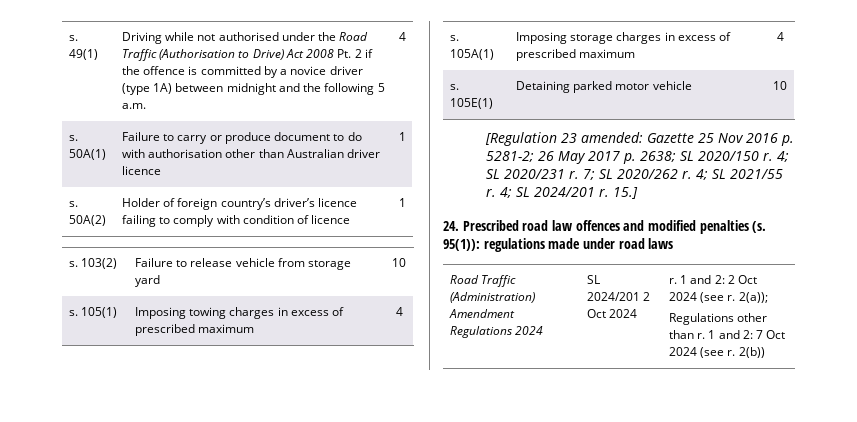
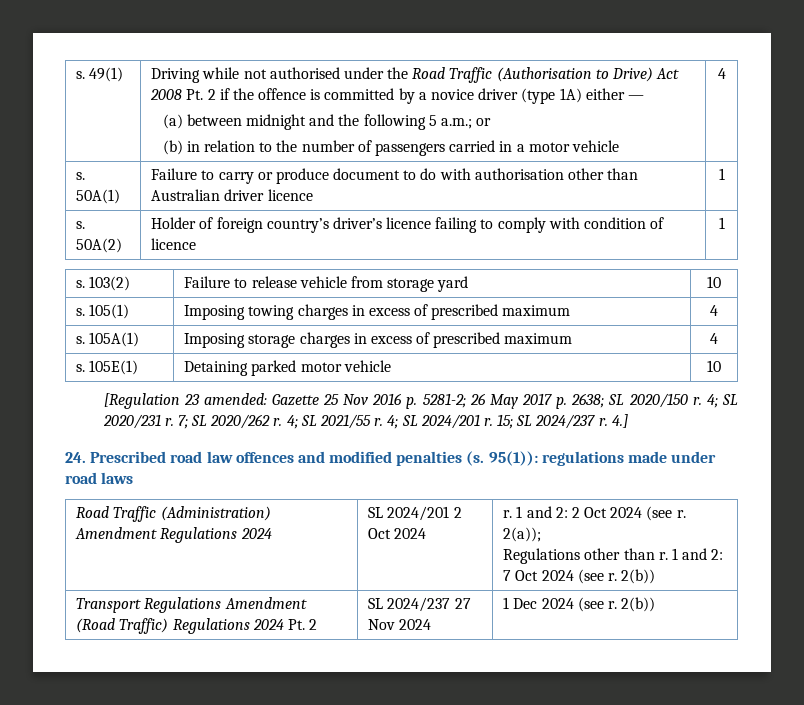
(173, 88) none -> [585,88,644,100] [162,114,183,129] either — // (a)
[121,103,146,109] a.m. -> [441,118,492,129] [162,140,619,156] a.m.; or // (b) in relation to the number of passengers carried in a motor vehicle
[612,187,638,199] 15.] -> [497,414,628,429] 15; SL 2024/237 r. 4.]
(765, 352) none -> [76,597,307,613] [76,618,318,634] [368,597,471,612] [368,619,432,630] [503,597,656,612] // Transport Regulations Amendment (Road Traffic) Regulations 2024 Pt. 2 | SL 2024/237 27 Nov 2024 | 1 Dec 2024 (see r. 2(b))

